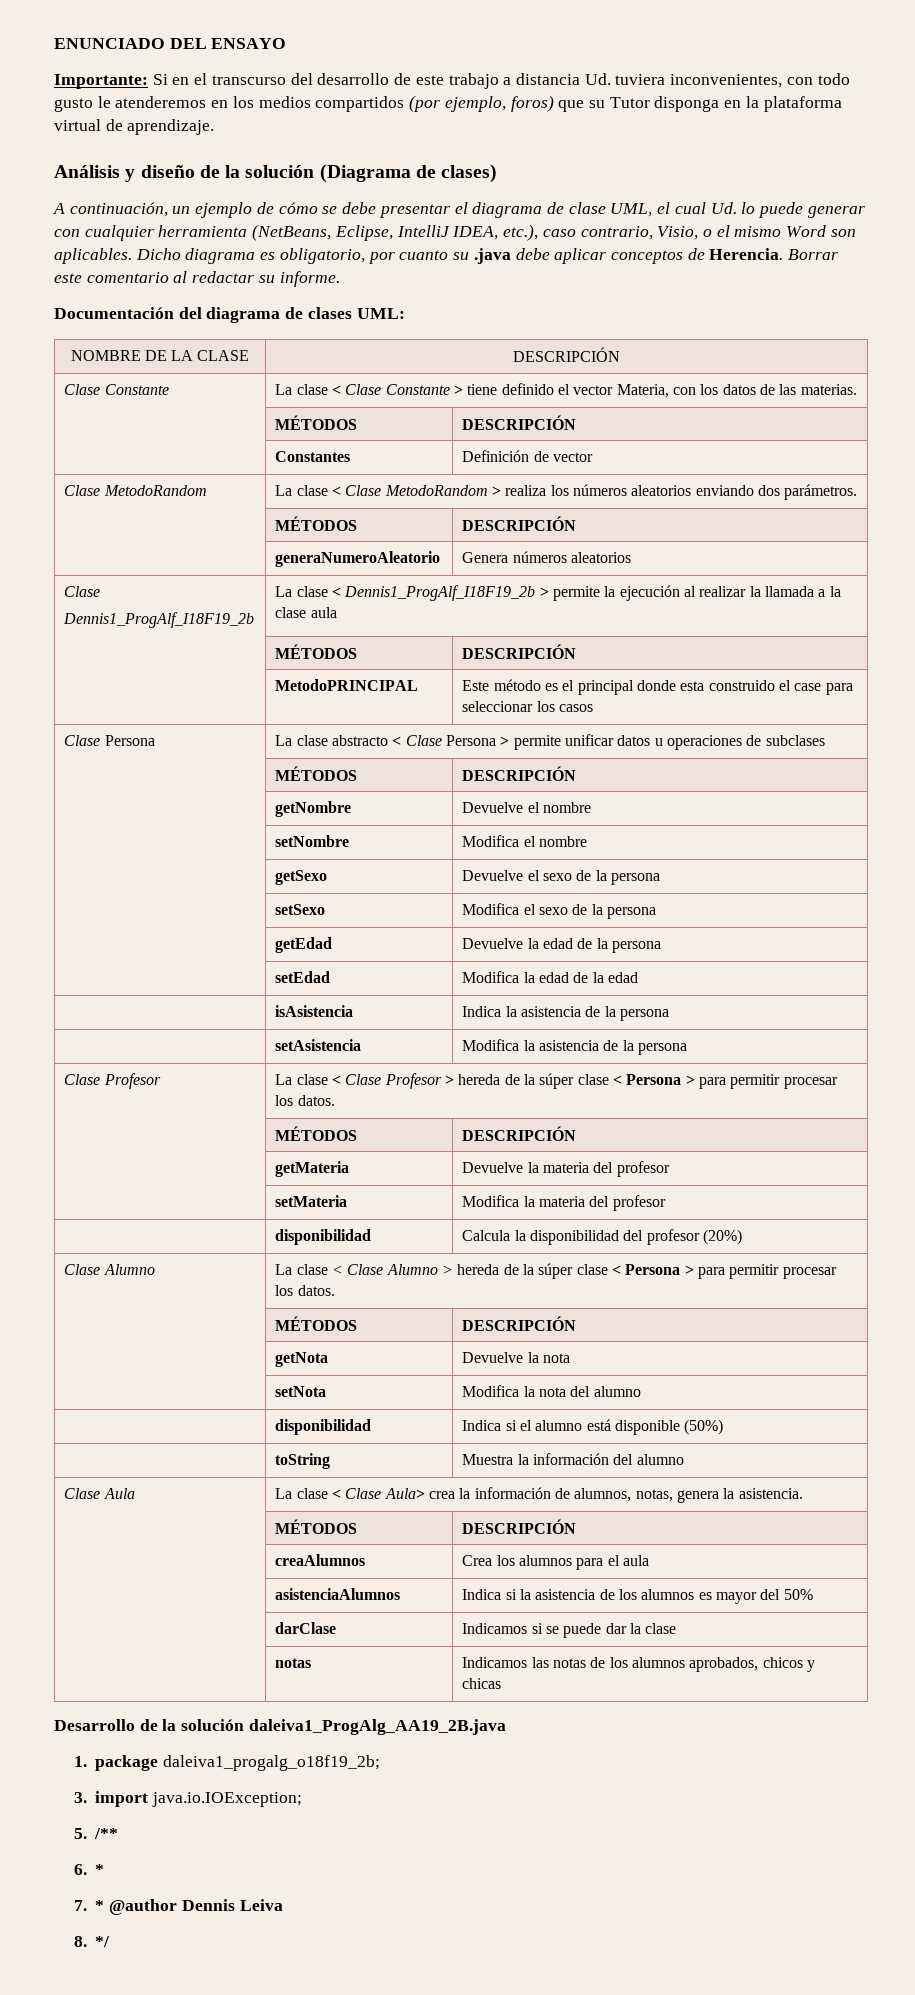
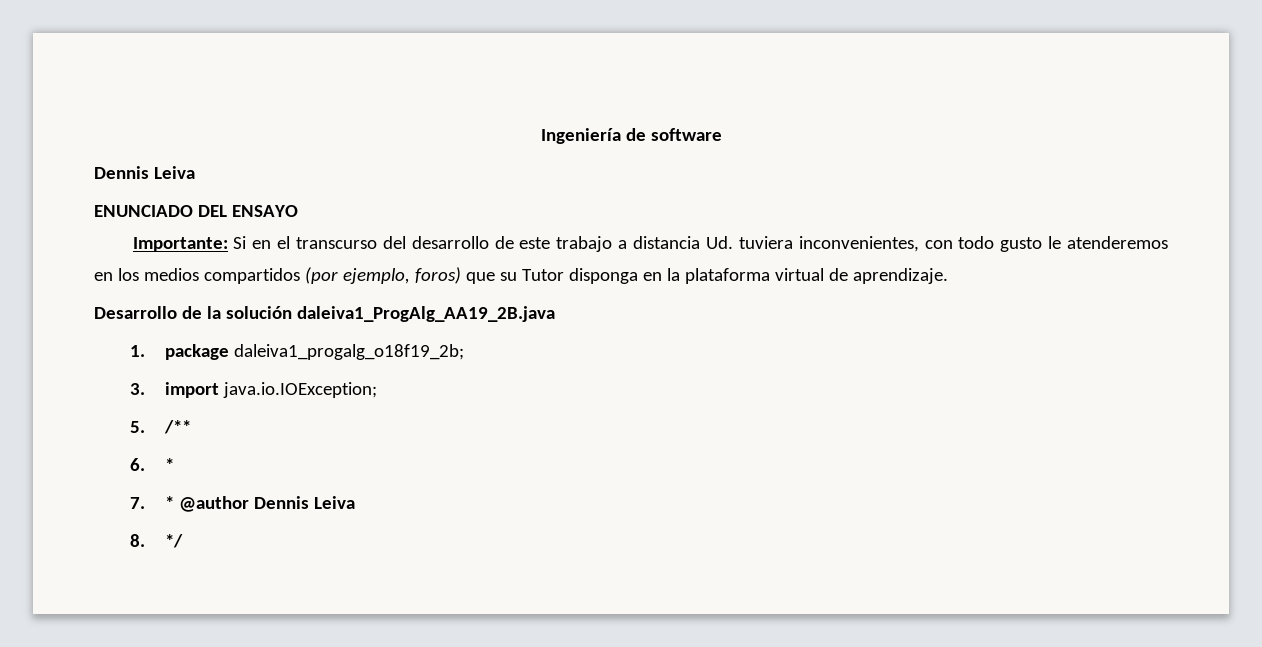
(54, 43) none -> [540,128,722,144] [94,166,195,179] Ingeniería de software // Dennis Leiva //
[54,164,498,183] [53,202,865,218] [54,224,856,241] [54,248,839,264] [54,271,340,287] [54,307,405,323] [70,350,250,361] [513,347,620,362] [64,384,169,395] [275,383,857,398] [275,415,358,430] [462,415,577,430] [275,451,351,462] [462,450,594,462] [64,485,207,496] [275,484,858,500] [275,516,358,531] [462,516,577,531] [275,551,441,567] [462,551,632,563] [64,586,101,597] [63,612,255,628] [275,585,841,601] [275,607,337,618] [275,644,358,659] [462,644,577,659] [275,679,419,691] [462,679,853,695] [462,701,594,712] [64,735,155,746] [275,734,825,750] [275,766,358,781] [462,766,577,781] [275,801,352,817] [462,802,592,813] [275,835,350,847] [462,835,588,847] [275,870,328,885] [462,870,661,885] [275,904,326,915] [462,903,657,919] [275,937,333,953] [462,938,662,953] [275,971,331,983] [462,971,639,983] [275,1005,354,1017] [462,1006,670,1021] [275,1039,362,1051] [462,1039,688,1055] [64,1073,161,1089] [275,1073,838,1089] [275,1095,335,1106] [275,1126,358,1141] [462,1126,577,1141] [275,1161,350,1177] [462,1161,670,1177] [275,1195,348,1207] [462,1195,666,1211] [275,1229,372,1245] [462,1229,743,1245] [64,1264,155,1275] [275,1263,837,1279] [275,1285,335,1296] [275,1316,358,1331] [462,1316,577,1331] [275,1352,329,1367] [462,1352,571,1363] [275,1386,327,1397] [462,1385,641,1397] [275,1419,372,1435] [462,1419,724,1435] [275,1453,331,1469] [462,1453,684,1465] [64,1488,135,1499] [275,1487,803,1503] [275,1519,358,1534] [462,1519,577,1534] [275,1554,366,1566] [462,1555,650,1570] [275,1588,401,1600] [462,1589,813,1604] [275,1622,337,1634] [462,1623,677,1638] [275,1658,312,1668] [462,1657,815,1672] [462,1678,502,1689] // Análisis y diseño de la solución (Diagrama de clases) // A continuación, un ejemplo de cómo se debe presentar el diagrama de clase UML, el cual Ud. lo puede generar con cualquier herramienta (NetBeans, Eclipse, IntelliJ IDEA, etc.), caso contrario, Visio, o el mismo Word son aplicables. Dicho diagrama es obligatorio, por cuanto su .java debe aplicar conceptos de Herencia. Borrar este comentario al redactar su informe. // Documentación del diagrama de clases UML: // NOMBRE DE LA CLASE | DESCRIPCIÓN // Clase Constante | La clase < Clase Constante > tiene definido el vector Materia, con los datos de las materias. // | MÉTODOS | DESCRIPCIÓN // | Constantes | Definición de vector // Clase MetodoRandom | La clase < Clase MetodoRandom > realiza los números aleatorios enviando dos parámetros. // | MÉTODOS | DESCRIPCIÓN // | generaNumeroAleatorio | Genera números aleatorios // Clase // Dennis1_ProgAlf_I18F19_2b | La clase < Dennis1_ProgAlf_I18F19_2b > permite la ejecución al realizar la llamada a la clase aula // | MÉTODOS | DESCRIPCIÓN // | MetodoPRINCIPAL | Este método es el principal donde esta construido el case para seleccionar los casos // Clase Persona | La clase abstracto < Clase Persona > permite unificar datos u operaciones de subclases // | MÉTODOS | DESCRIPCIÓN // | getNombre | Devuelve el nombre // | setNombre | Modifica el nombre // | getSexo | Devuelve el sexo de la persona // | setSexo | Modifica el sexo de la persona // | getEdad | Devuelve la edad de la persona // | setEdad | Modifica la edad de la edad // | isAsistencia | Indica la asistencia de la persona // | setAsistencia | Modifica la asistencia de la persona // Clase Profesor | La clase < Clase Profesor > hereda de la súper clase < Persona > para permitir procesar los datos. // | MÉTODOS | DESCRIPCIÓN // | getMateria | Devuelve la materia del profesor // | setMateria | Modifica la materia del profesor // | disponibilidad | Calcula la disponibilidad del profesor (20%) // Clase Alumno | La clase < Clase Alumno > hereda de la súper clase < Persona > para permitir procesar los datos. // | MÉTODOS | DESCRIPCIÓN // | getNota | Devuelve la nota // | setNota | Modifica la nota del alumno // | disponibilidad | Indica si el alumno está disponible (50%) // | toString | Muestra la información del alumno // Clase Aula | La clase < Clase Aula> crea la información de alumnos, notas, genera la asistencia. // | MÉTODOS | DESCRIPCIÓN // | creaAlumnos | Crea los alumnos para el aula // | asistenciaAlumnos | Indica si la asistencia de los alumnos es mayor del 50% // | darClase | Indicamos si se puede dar la clase // | notas | Indicamos las notas de los alumnos aprobados, chicos y chicas -> (948, 276) none

